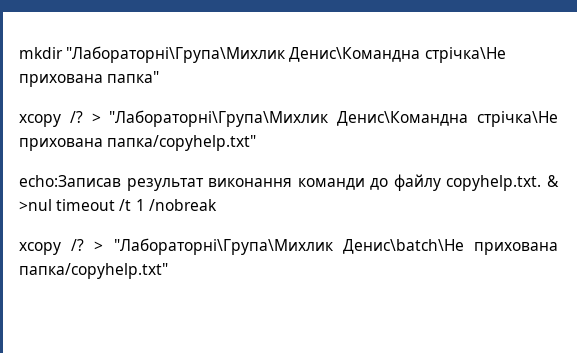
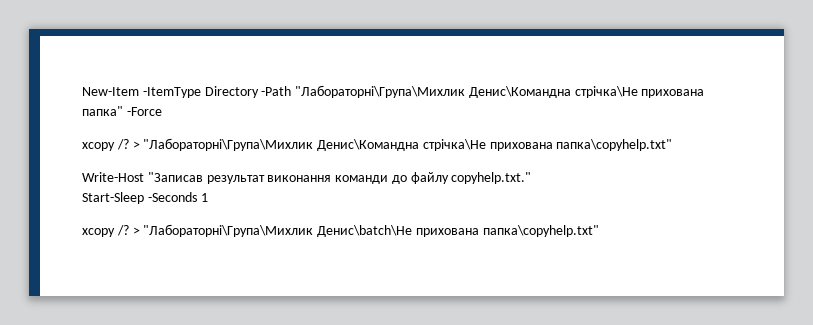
[19,47,63,59] mkdir -> [82,86,292,98] New-Item -ItemType Directory -Path
(160, 77) none -> [126,107,162,116] -Force
[107,135,257,151] [19,175,121,187] папка/copyhelp.txt" // echo:Записав -> [556,139,673,151] [82,172,203,182] папка\copyhelp.txt" // Write-Host "Записав
[446,175,559,191] [19,199,132,211] copyhelp.txt. & >nul timeout /t -> [451,172,532,184] [82,192,197,204] copyhelp.txt." // Start-Sleep -Seconds
[148,199,217,211] /nobreak -> (208, 197) none
[19,263,168,279] папка/copyhelp.txt" -> [482,225,599,237] папка\copyhelp.txt"

